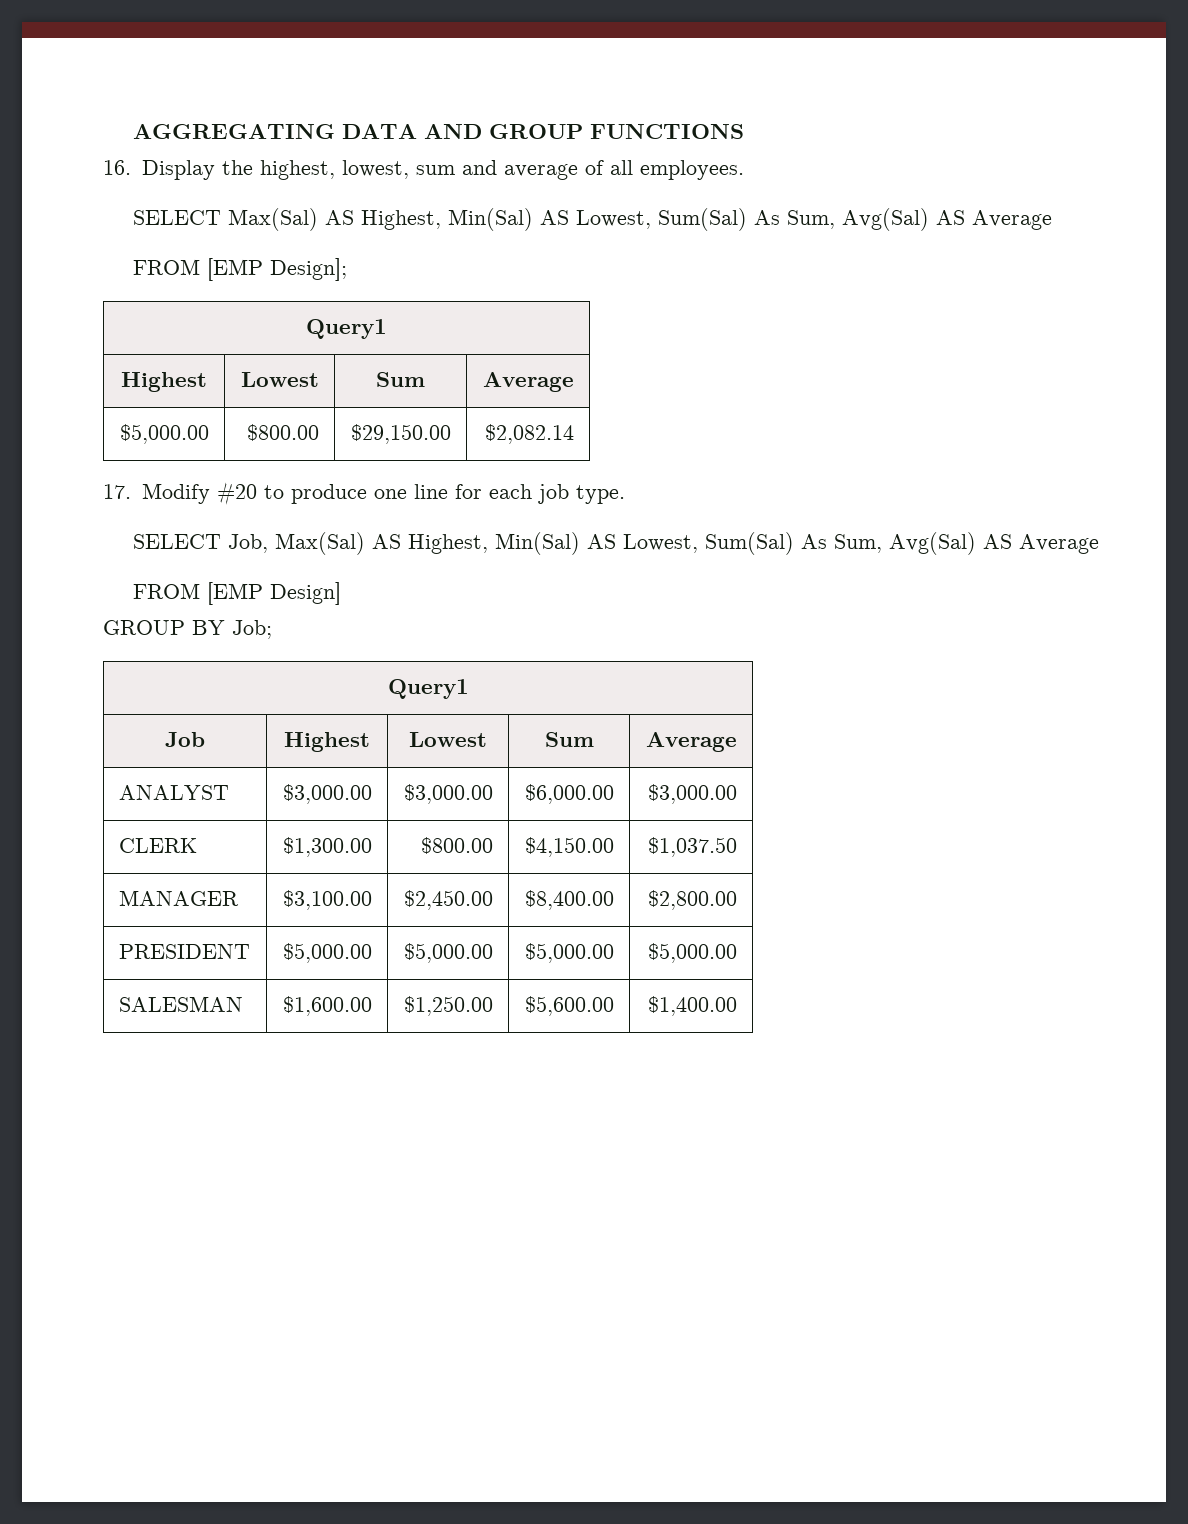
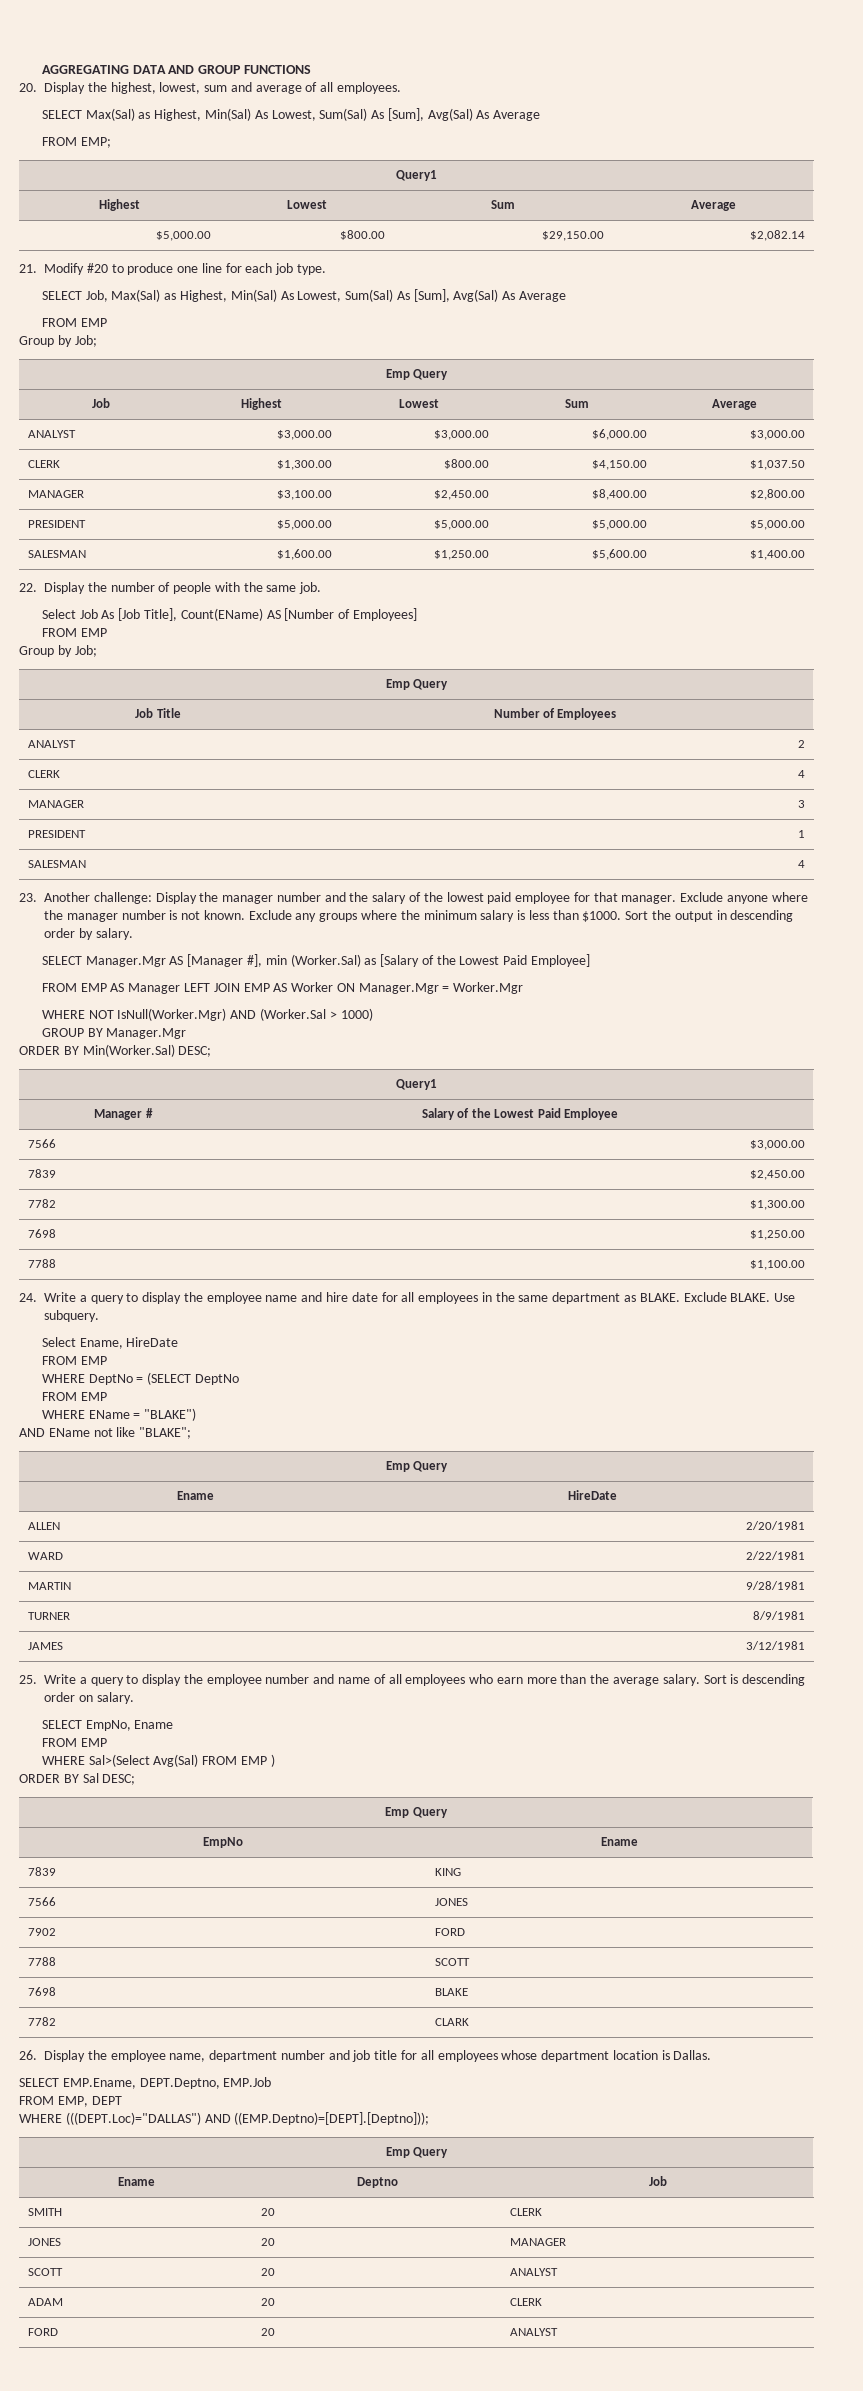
[103,160,131,175] 16. -> [19,83,37,92] 20.
[325,208,1053,231] [133,258,348,281] AS Highest, Min(Sal) AS Lowest, Sum(Sal) As Sum, Avg(Sal) AS Average // FROM [EMP Design]; -> [138,108,541,121] [41,137,111,148] as Highest, Min(Sal) As Lowest, Sum(Sal) As [Sum], Avg(Sal) As Average // FROM EMP;
[103,484,131,499] 17. -> [19,264,37,273] 21.
[372,532,1100,555] [133,582,342,605] [103,620,272,639] [387,679,469,699] AS Highest, Min(Sal) AS Lowest, Sum(Sal) As Sum, Avg(Sal) AS Average // FROM [EMP Design] // GROUP BY Job; // Query1 -> [164,289,567,302] [41,318,107,327] [19,335,97,347] [385,369,449,380] as Highest, Min(Sal) As Lowest, Sum(Sal) As [Sum], Avg(Sal) As Average // FROM EMP // Group by Job; // Emp Query
(738, 1006) none -> [19,582,322,594] [41,608,417,621] [41,628,107,637] [19,645,97,657] [385,679,449,690] [135,708,181,718] [493,708,617,720] [28,740,77,748] [797,740,805,748] [28,770,61,778] [797,770,805,778] [28,800,85,808] [797,800,805,808] [28,830,87,838] [797,830,805,838] [28,860,87,868] [797,860,805,868] [19,892,808,904] [44,910,794,922] [44,928,133,940] [41,954,591,967] [41,982,524,994] [41,1008,373,1021] [41,1028,187,1039] [19,1044,212,1057] [396,1079,437,1090] [94,1108,153,1120] [422,1108,618,1120] [28,1139,57,1148] [749,1140,805,1150] [28,1169,57,1178] [749,1170,805,1180] [28,1199,57,1208] [749,1200,805,1210] [28,1229,57,1238] [749,1230,805,1240] [28,1259,57,1268] [749,1260,805,1270] [19,1292,796,1304] [44,1310,99,1322] [41,1337,179,1349] [41,1356,107,1365] [41,1372,239,1385] [41,1392,107,1401] [41,1408,197,1421] [19,1427,192,1439] [385,1461,449,1472] [177,1491,214,1500] [567,1490,617,1500] [28,1522,61,1530] [745,1521,805,1530] [28,1552,64,1560] [745,1551,805,1560] [28,1582,72,1590] [745,1581,805,1590] [28,1612,71,1620] [752,1611,805,1620] [28,1642,64,1650] [745,1641,805,1650] [19,1674,806,1686] [44,1692,134,1704] [41,1720,174,1731] [41,1738,107,1747] [41,1754,275,1767] [19,1773,136,1785] [385,1807,448,1818] [203,1837,243,1848] [600,1837,638,1846] [28,1867,57,1876] [435,1868,462,1876] [28,1897,57,1906] [435,1898,469,1906] [28,1928,57,1936] [435,1928,466,1936] [28,1957,57,1966] [435,1958,471,1966] [28,1987,57,1996] [435,1988,469,1996] [28,2017,57,2026] [435,2018,470,2026] [19,2050,712,2062] [19,2077,272,2089] [19,2096,122,2107] [19,2112,430,2125] [385,2147,449,2158] [117,2177,155,2186] [356,2177,398,2188] [648,2176,667,2186] [28,2208,63,2216] [261,2208,276,2216] [510,2208,543,2216] [28,2238,62,2246] [261,2238,276,2246] [510,2238,567,2246] [28,2268,64,2276] [261,2268,276,2276] [510,2268,559,2276] [28,2298,64,2306] [261,2298,276,2306] [510,2298,543,2306] [28,2328,59,2336] [261,2328,276,2336] [510,2328,559,2336] // 22. Display the number of people with the same job. // Select Job As [Job Title], Count(EName) AS [Number of Employees] // FROM EMP // Group by Job; // Emp Query // Job Title | Number of Employees // ANALYST | 2 // CLERK | 4 // MANAGER | 3 // PRESIDENT | 1 // SALESMAN | 4 // 23. Another challenge: Display the manager number and the salary of the lowest paid employee for that manager. Exclude anyone where the manager number is not known. Exclude any groups where the minimum salary is less than $1000. Sort the output in descending order by salary. // SELECT Manager.Mgr AS [Manager #], min (Worker.Sal) as [Salary of the Lowest Paid Employee] // FROM EMP AS Manager LEFT JOIN EMP AS Worker ON Manager.Mgr = Worker.Mgr // WHERE NOT IsNull(Worker.Mgr) AND (Worker.Sal > 1000) // GROUP BY Manager.Mgr // ORDER BY Min(Worker.Sal) DESC; // Query1 // Manager # | Salary of the Lowest Paid Employee // 7566 | $3,000.00 // 7839 | $2,450.00 // 7782 | $1,300.00 // 7698 | $1,250.00 // 7788 | $1,100.00 // 24. Write a query to display the employee name and hire date for all employees in the same department as BLAKE. Exclude BLAKE. Use subquery. // Select Ename, HireDate // FROM EMP // WHERE DeptNo = (SELECT DeptNo // FROM EMP // WHERE EName = "BLAKE") // AND EName not like "BLAKE"; // Emp Query // Ename | HireDate // ALLEN | 2/20/1981 // WARD | 2/22/1981 // MARTIN | 9/28/1981 // TURNER | 8/9/1981 // JAMES | 3/12/1981 // 25. Write a query to display the employee number and name of all employees who earn more than the average salary. Sort is descending order on salary. // SELECT EmpNo, Ename // FROM EMP // WHERE Sal>(Select Avg(Sal) FROM EMP ) // ORDER BY Sal DESC; // Emp Query // EmpNo | Ename // 7839 | KING // 7566 | JONES // 7902 | FORD // 7788 | SCOTT // 7698 | BLAKE // 7782 | CLARK // 26. Display the employee name, department number and job title for all employees whose department location is Dallas. // SELECT EMP.Ename, DEPT.Deptno, EMP.Job // FROM EMP, DEPT // WHERE (((DEPT.Loc)="DALLAS") AND ((EMP.Deptno)=[DEPT].[Deptno])); // Emp Query // Ename | Deptno | Job // SMITH | 20 | CLERK // JONES | 20 | MANAGER // SCOTT | 20 | ANALYST // ADAM | 20 | CLERK // FORD | 20 | ANALYST

